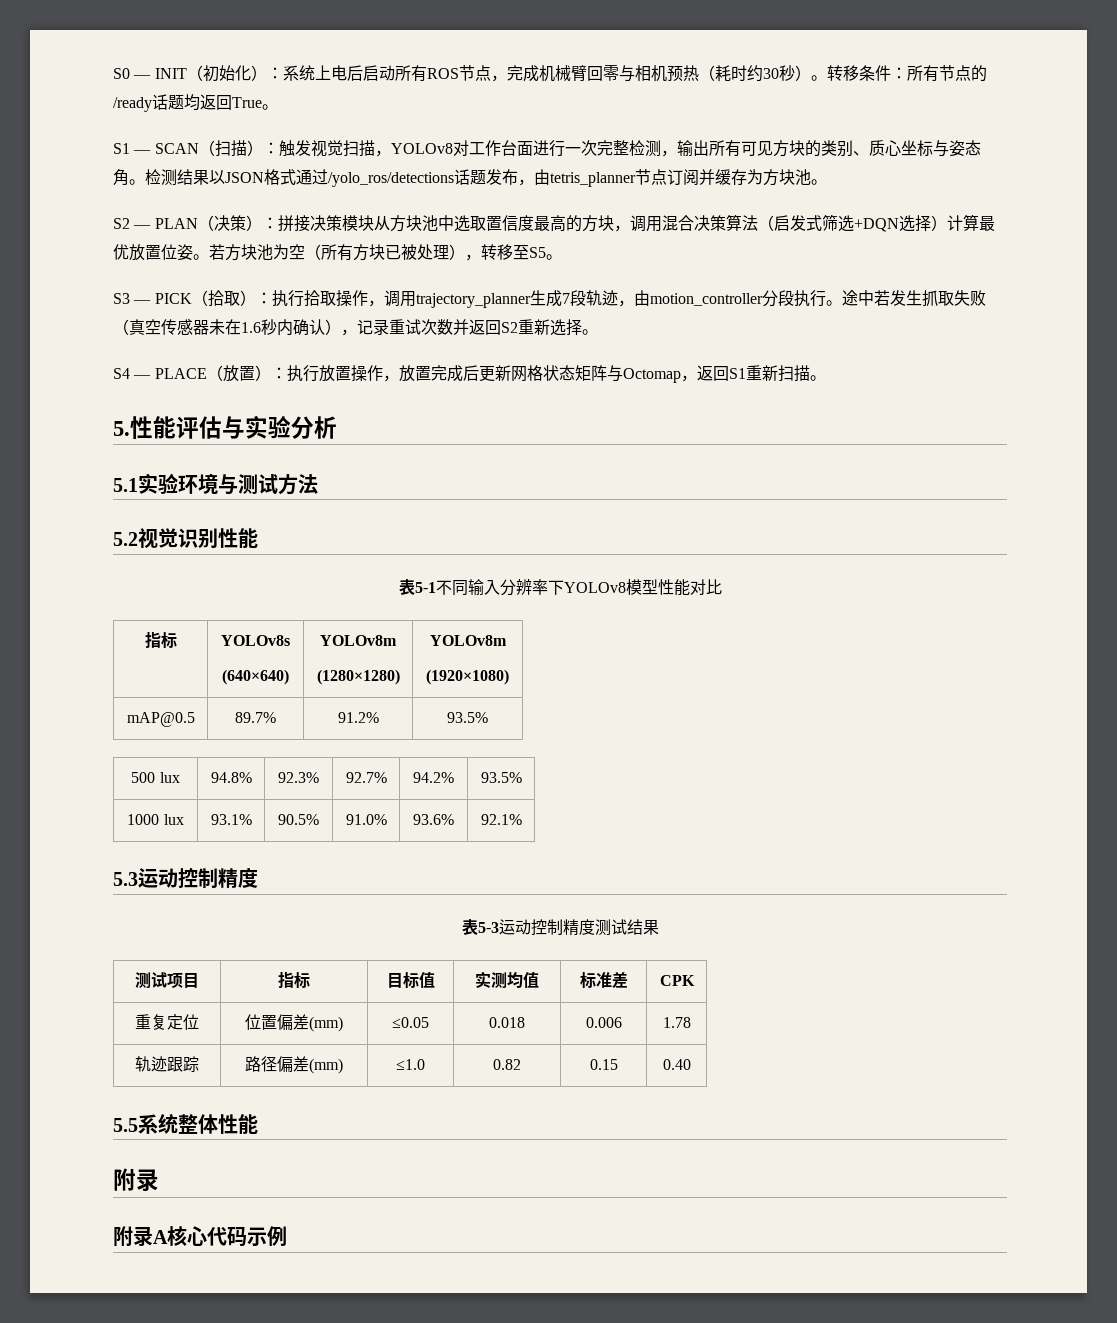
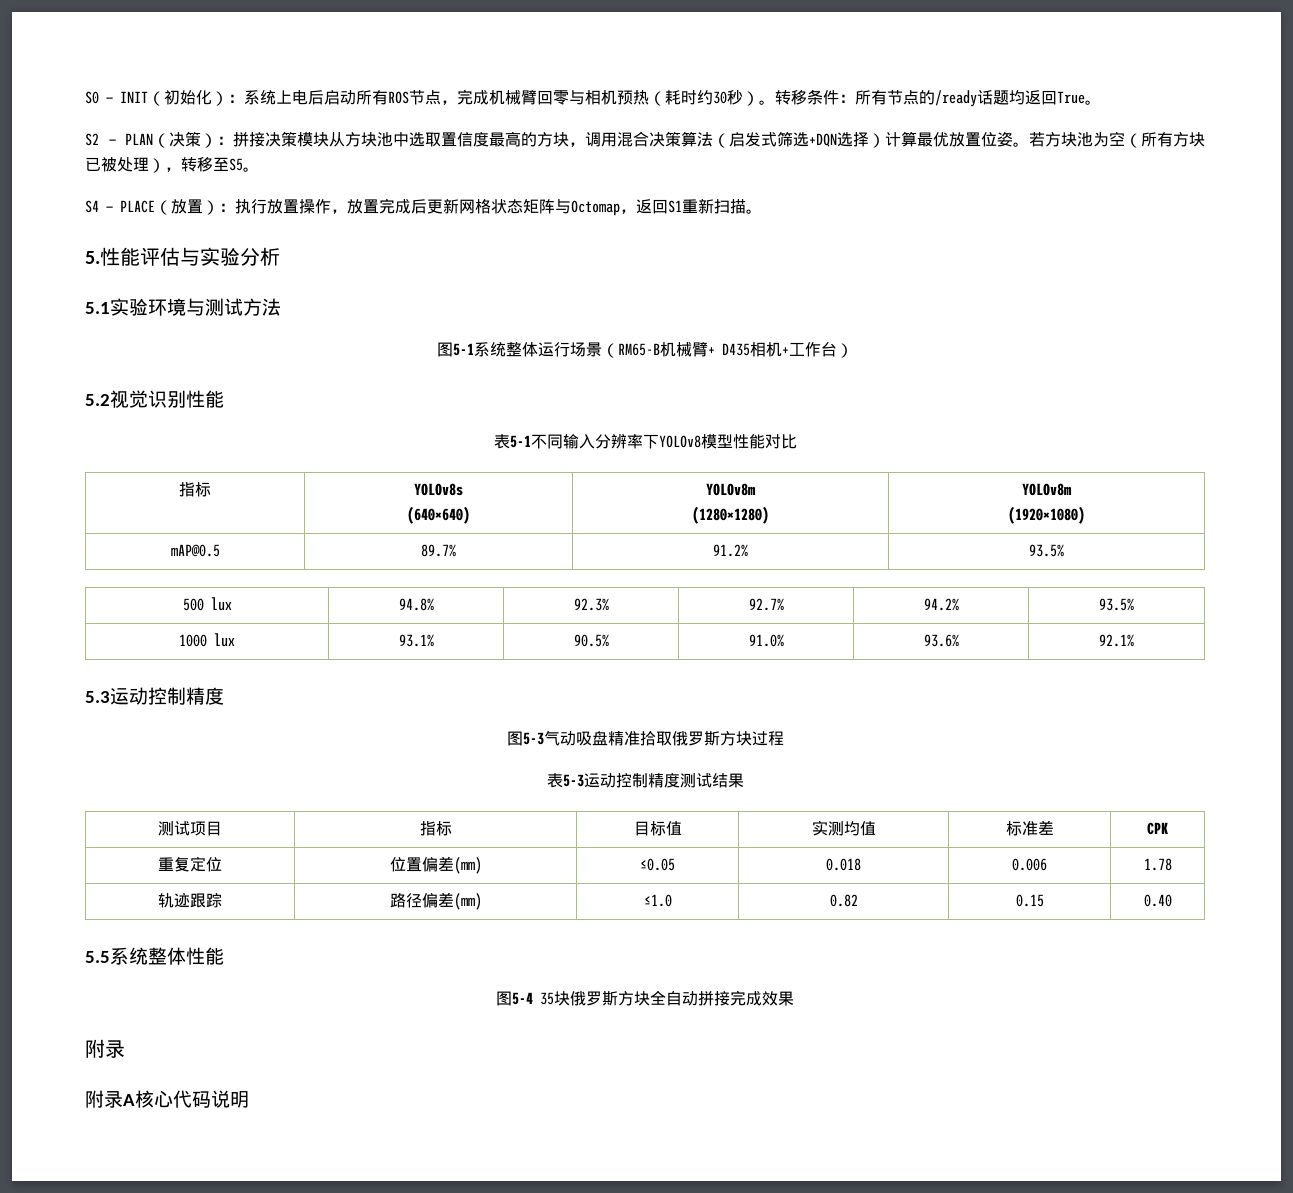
[113,140,981,157] [113,169,827,187] // S1 — SCAN（扫描）：触发视觉扫描，YOLOv8对工作台面进行一次完整检测，输出所有可见方块的类别、质心坐标与姿态角。检测结果以JSON格式通过/yolo_ros/detections话题发布，由tetris_planner节点订阅并缓存为方块池。 -> (1101, 102) none
[113,290,986,308] [113,319,598,336] // S3 — PICK（拾取）：执行拾取操作，调用trajectory_planner生成7段轨迹，由motion_controller分段执行。途中若发生抓取失败（真空传感器未在1.6秒内确认），记录重试次数并返回S2重新选择。 -> (259, 169) none
(318, 484) none -> [437,342,853,358] // 图5-1系统整体运行场景（RM65-B机械臂+ D435相机+工作台）
(258, 878) none -> [506,730,784,746] // 图5-3气动吸盘精准拾取俄罗斯方块过程
(258, 1124) none -> [496,990,794,1006] // 图5-4 35块俄罗斯方块全自动拼接完成效果
[247,1226,287,1246] 示例 -> [211,1090,249,1108] 说明

